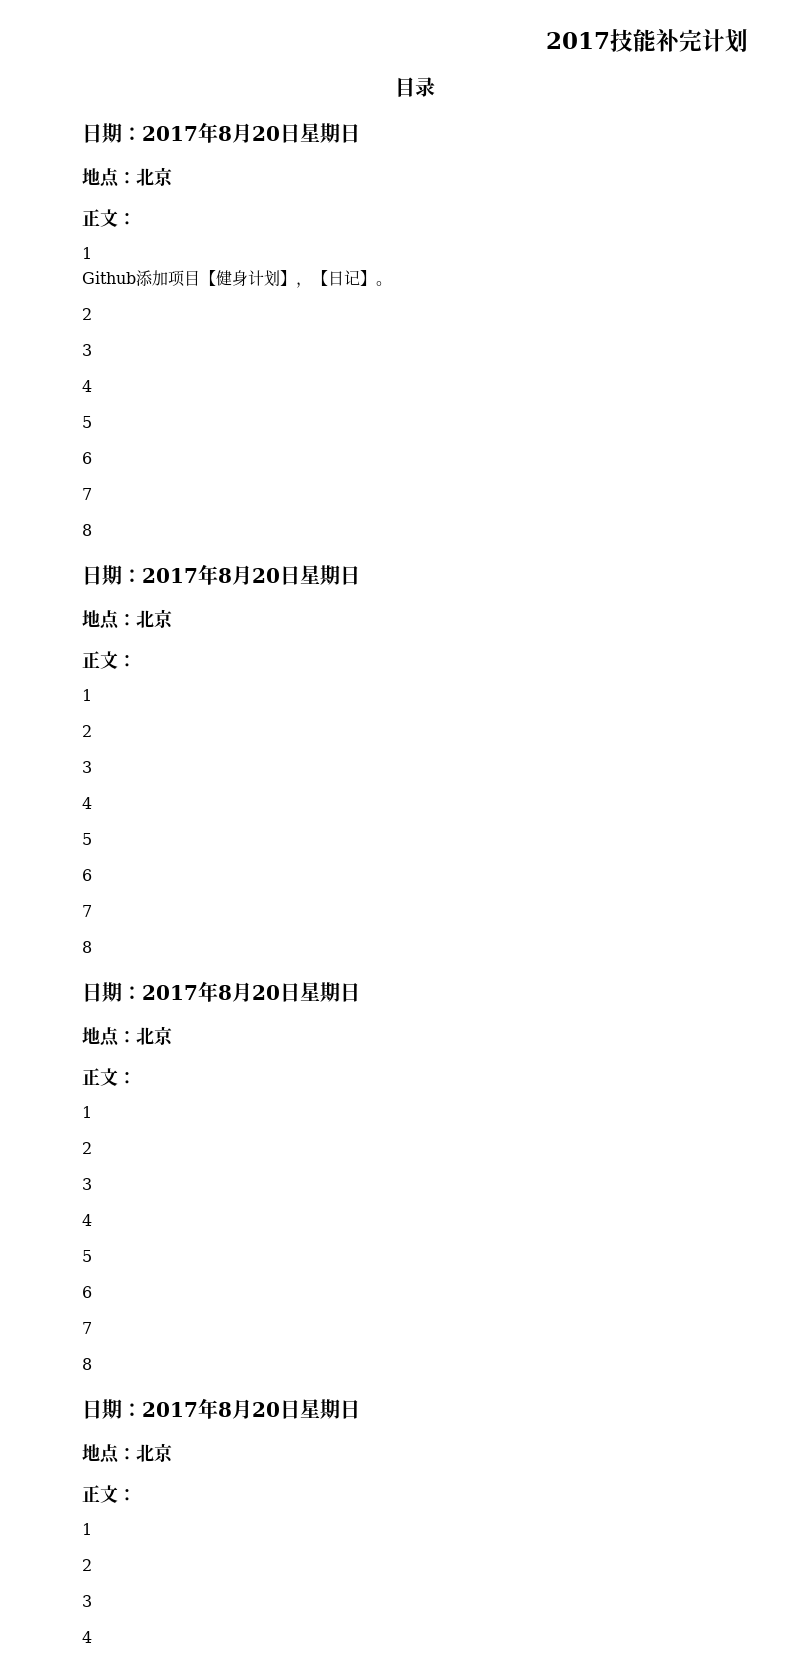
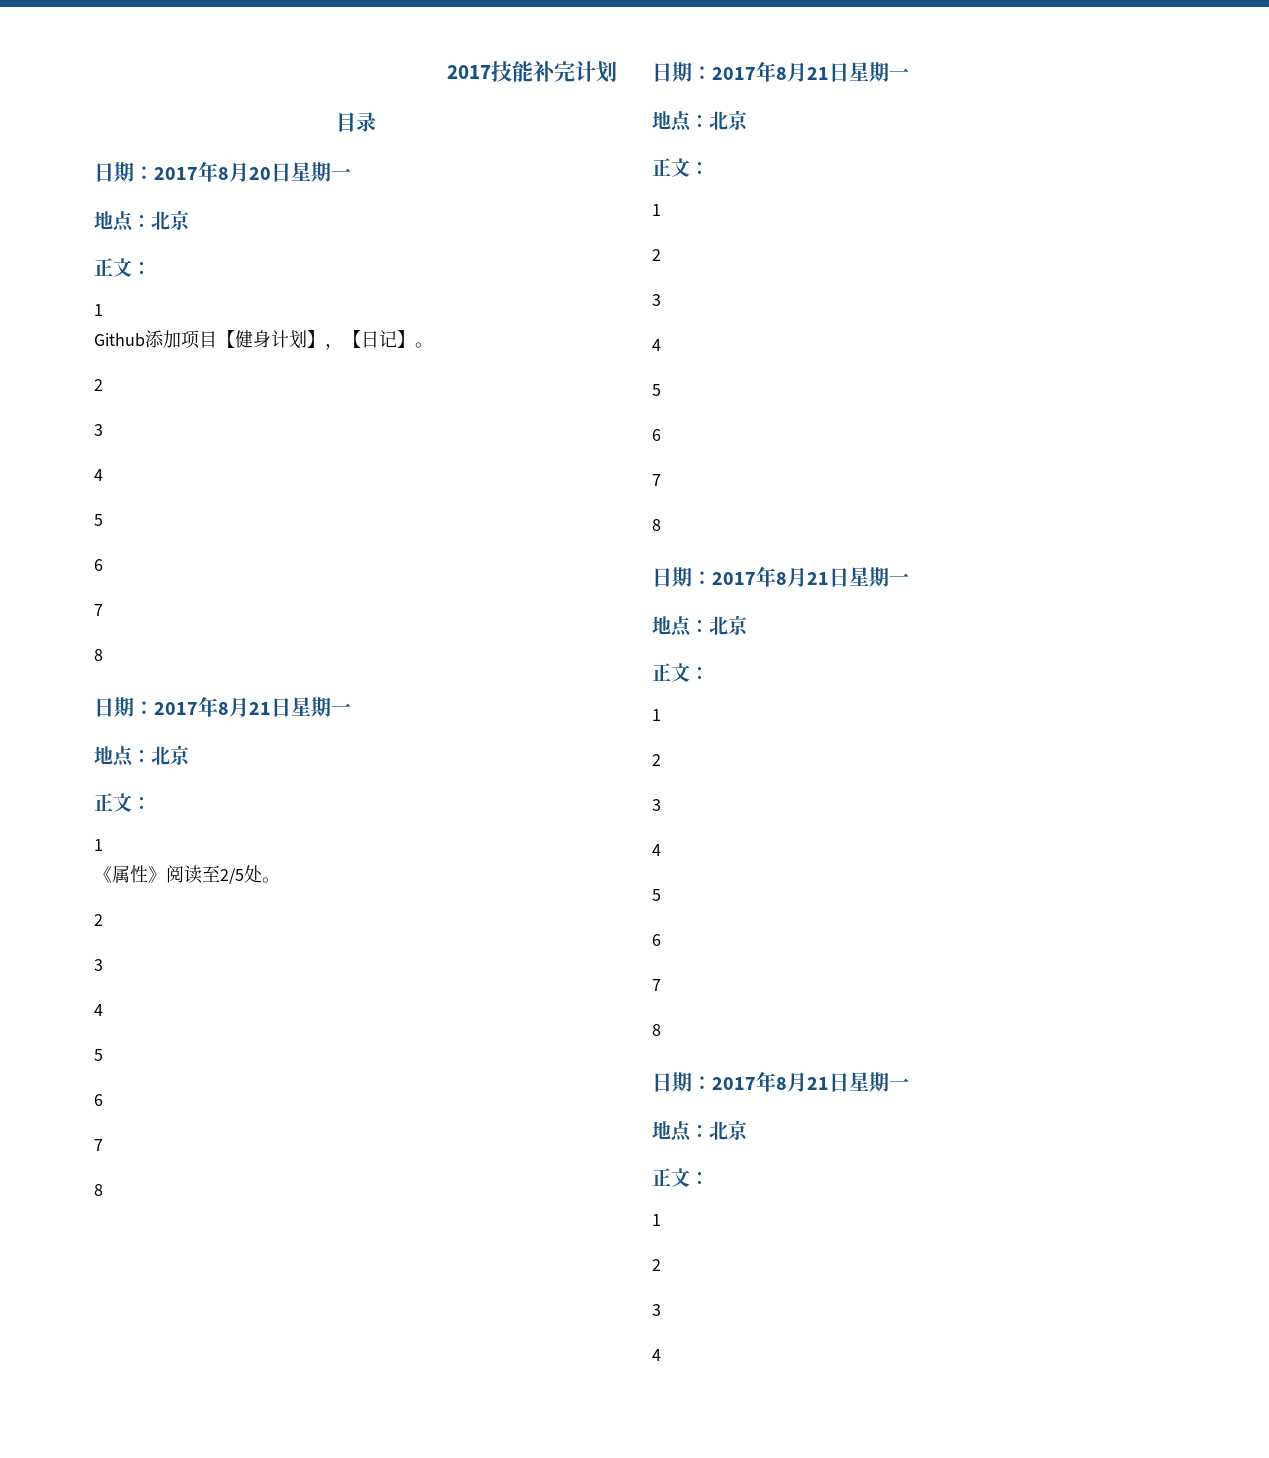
[340,124,360,143] 日 -> [331,168,351,180] 一
[252,565,360,585] 20日星期日 -> [249,697,351,717] [94,745,190,767] [94,793,151,812] [94,839,103,851] [94,865,280,884] [94,914,103,926] [94,959,103,971] [94,1004,103,1016] [94,1049,103,1061] [94,1094,103,1106] [94,1139,103,1151] [94,1184,103,1196] [652,61,909,82] 21日星期一 // 地点：北京 // 正文： // 1 // 《属性》阅读至2/5处。 // 2 // 3 // 4 // 5 // 6 // 7 // 8 // 日期：2017年8月21日星期一
[252,982,360,1002] 20日星期日 -> [807,567,909,587] 21日星期一
[252,1399,360,1419] 20日星期日 -> [807,1072,909,1092] 21日星期一

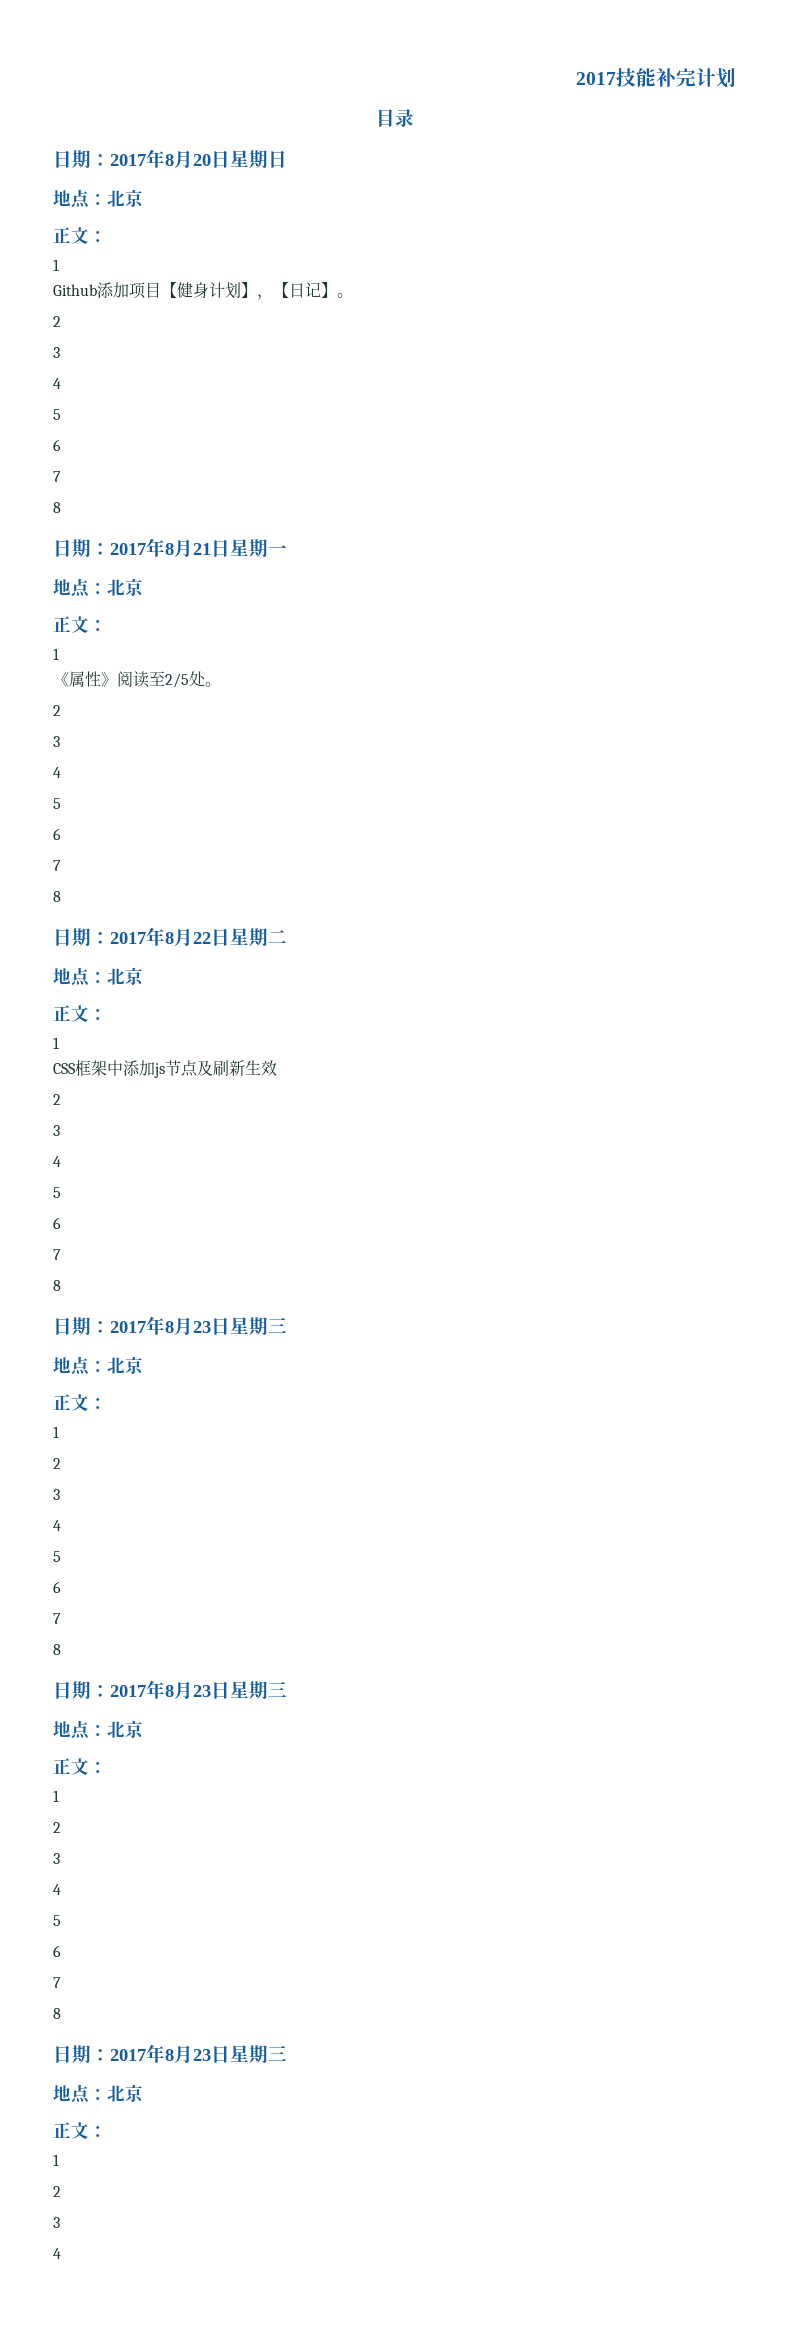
[331,168,351,180] 一 -> [268,150,287,168] 日
[807,62,909,82] 21日星期一 -> [193,928,287,946] [53,967,143,987] [53,1005,107,1022] [53,1037,59,1049] [53,1060,277,1078] [53,1094,61,1105] [53,1125,60,1136] [53,1156,61,1167] [53,1187,61,1198] [53,1217,61,1229] [53,1249,61,1260] [53,1280,61,1291] [53,1316,287,1336] 22日星期二 // 地点：北京 // 正文： // 1 // CSS框架中添加js节点及刷新生效 // 2 // 3 // 4 // 5 // 6 // 7 // 8 // 日期：2017年8月23日星期三
[807,567,909,587] 21日星期一 -> [193,1681,287,1699] 23日星期三
[807,1072,909,1092] 21日星期一 -> [193,2045,287,2063] 23日星期三

